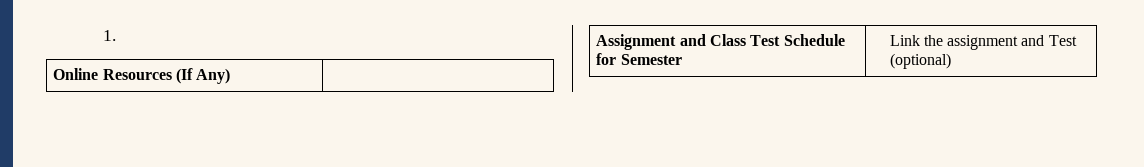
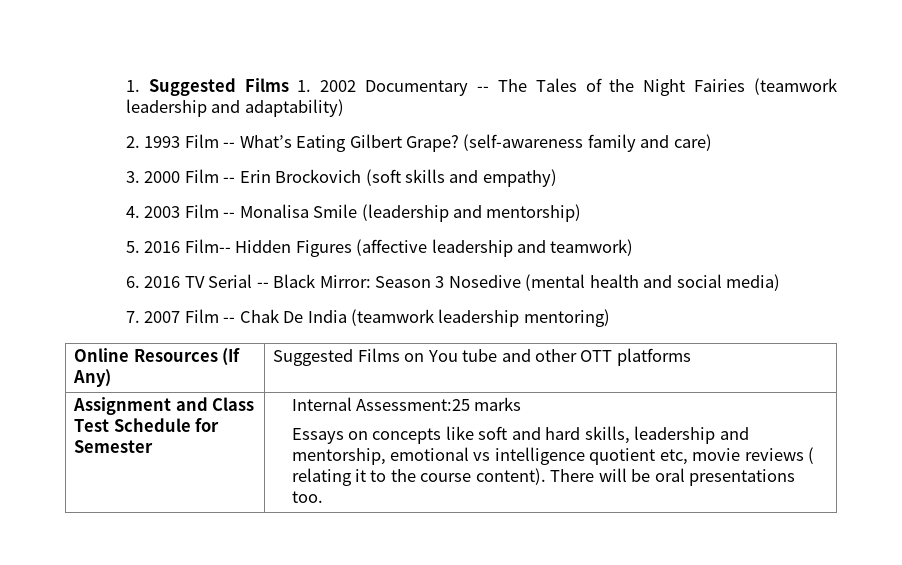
[102,30,116,41] [53,68,231,84] 1. // Online Resources (If Any) | -> [125,78,838,96] [125,99,344,117] [125,134,712,152] [125,169,557,187] [125,204,582,222] [125,239,634,257] [125,274,781,291] [125,309,610,327] [74,348,241,366] [73,369,112,387] [273,348,691,366] 1. Suggested Films 1. 2002 Documentary -- The Tales of the Night Fairies (teamwork leadership and adaptability) // 2. 1993 Film -- What’s Eating Gilbert Grape? (self-awareness family and care) // 3. 2000 Film -- Erin Brockovich (soft skills and empathy) // 4. 2003 Film -- Monalisa Smile (leadership and mentorship) // 5. 2016 Film-- Hidden Figures (affective leadership and teamwork) // 6. 2016 TV Serial -- Black Mirror: Season 3 Nosedive (mental health and social media) // 7. 2007 Film -- Chak De India (teamwork leadership mentoring) // Online Resources (If Any) | Suggested Films on You tube and other OTT platforms
[889,35,1077,50] [889,53,951,69] Link the assignment and Test (optional) -> [291,397,522,411] [291,426,749,444] [291,447,815,465] [291,468,796,486] [291,491,323,503] Internal Assessment:25 marks // Essays on concepts like soft and hard skills, leadership and mentorship, emotional vs intelligence quotient etc, movie reviews ( relating it to the course content). There will be oral presentations too.

